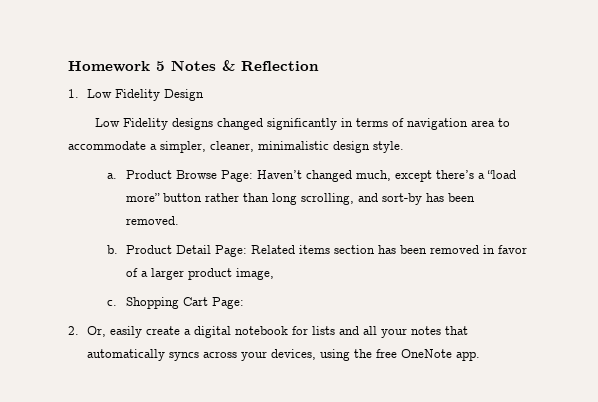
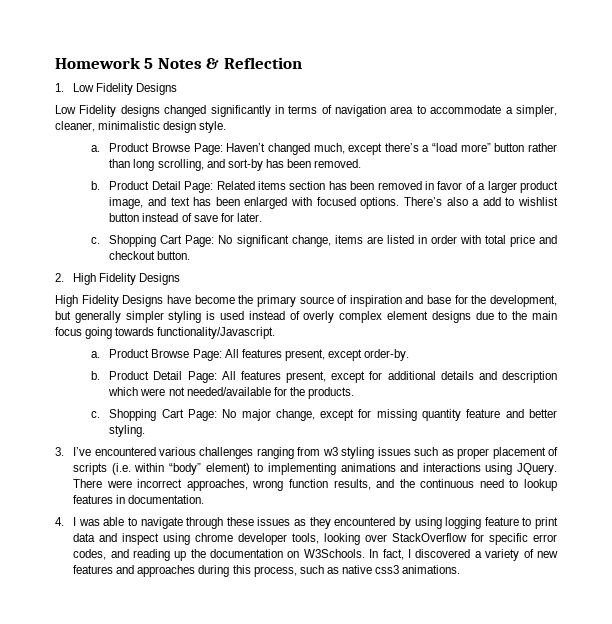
[164,89,205,101] Design -> [136,83,178,95] Designs
[106,297,245,309] [68,326,469,338] [87,349,481,361] // c. Shopping Cart Page: // 2. Or, easily create a digital notebook for lists and all your notes that automatically syncs across your devices, using the free OneNote app. -> [147,197,558,209] [109,213,262,222] [91,235,558,247] [109,251,191,260] [55,273,181,285] [55,295,558,307] [55,311,558,323] [55,327,276,339] [91,349,410,361] [91,371,558,383] [108,387,354,399] [91,409,557,421] [109,425,146,437] [55,447,558,459] [73,463,557,475] [73,479,557,491] [73,495,205,504] [55,517,558,529] [73,533,557,545] [73,549,559,561] [73,565,461,577] and text has been enlarged with focused options. There’s also a add to wishlist button instead of save for later. // c. Shopping Cart Page: No significant change, items are listed in order with total price and checkout button. // 2. High Fidelity Designs // High Fidelity Designs have become the primary source of inspiration and base for the development, but generally simpler styling is used instead of overly complex element designs due to the main focus going towards functionality/Javascript. // a. Product Browse Page: All features present, except order-by. // b. Product Detail Page: All features present, except for additional details and description which were not needed/available for the products. // c. Shopping Cart Page: No major change, except for missing quantity feature and better styling. // 3. I’ve encountered various challenges ranging from w3 styling issues such as proper placement of scripts (i.e. within “body” element) to implementing animations and interactions using JQuery. There were incorrect approaches, wrong function results, and the continuous need to lookup features in documentation. // 4. I was able to navigate through these issues as they encountered by using logging feature to print data and inspect using chrome developer tools, looking over StackOverflow for specific error codes, and reading up the documentation on W3Schools. In fact, I discovered a variety of new features and approaches during this process, such as native css3 animations.

